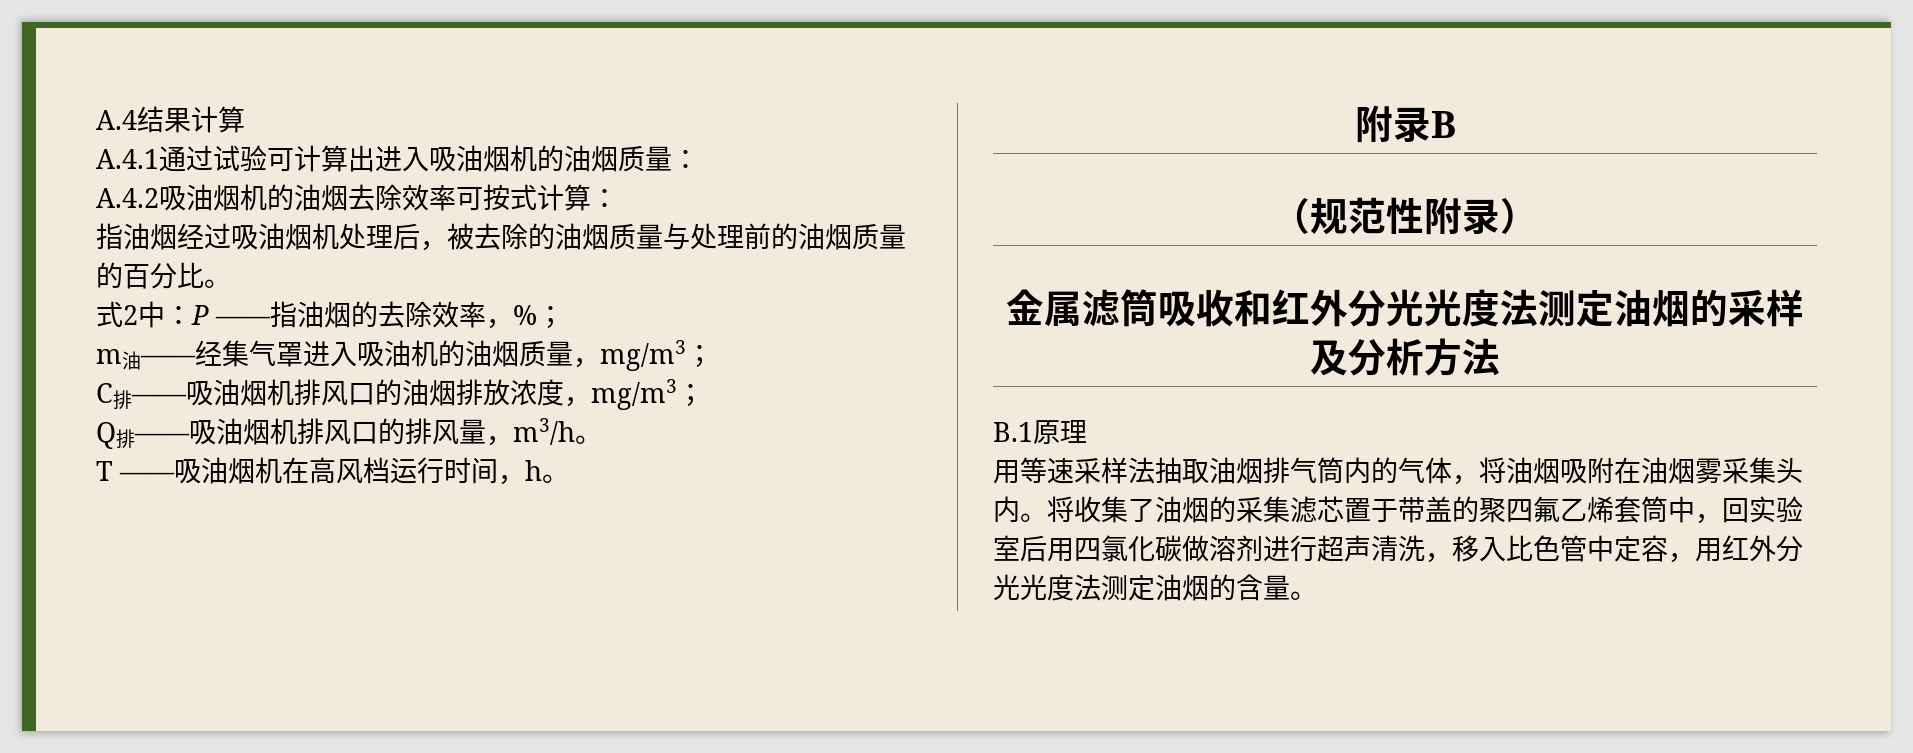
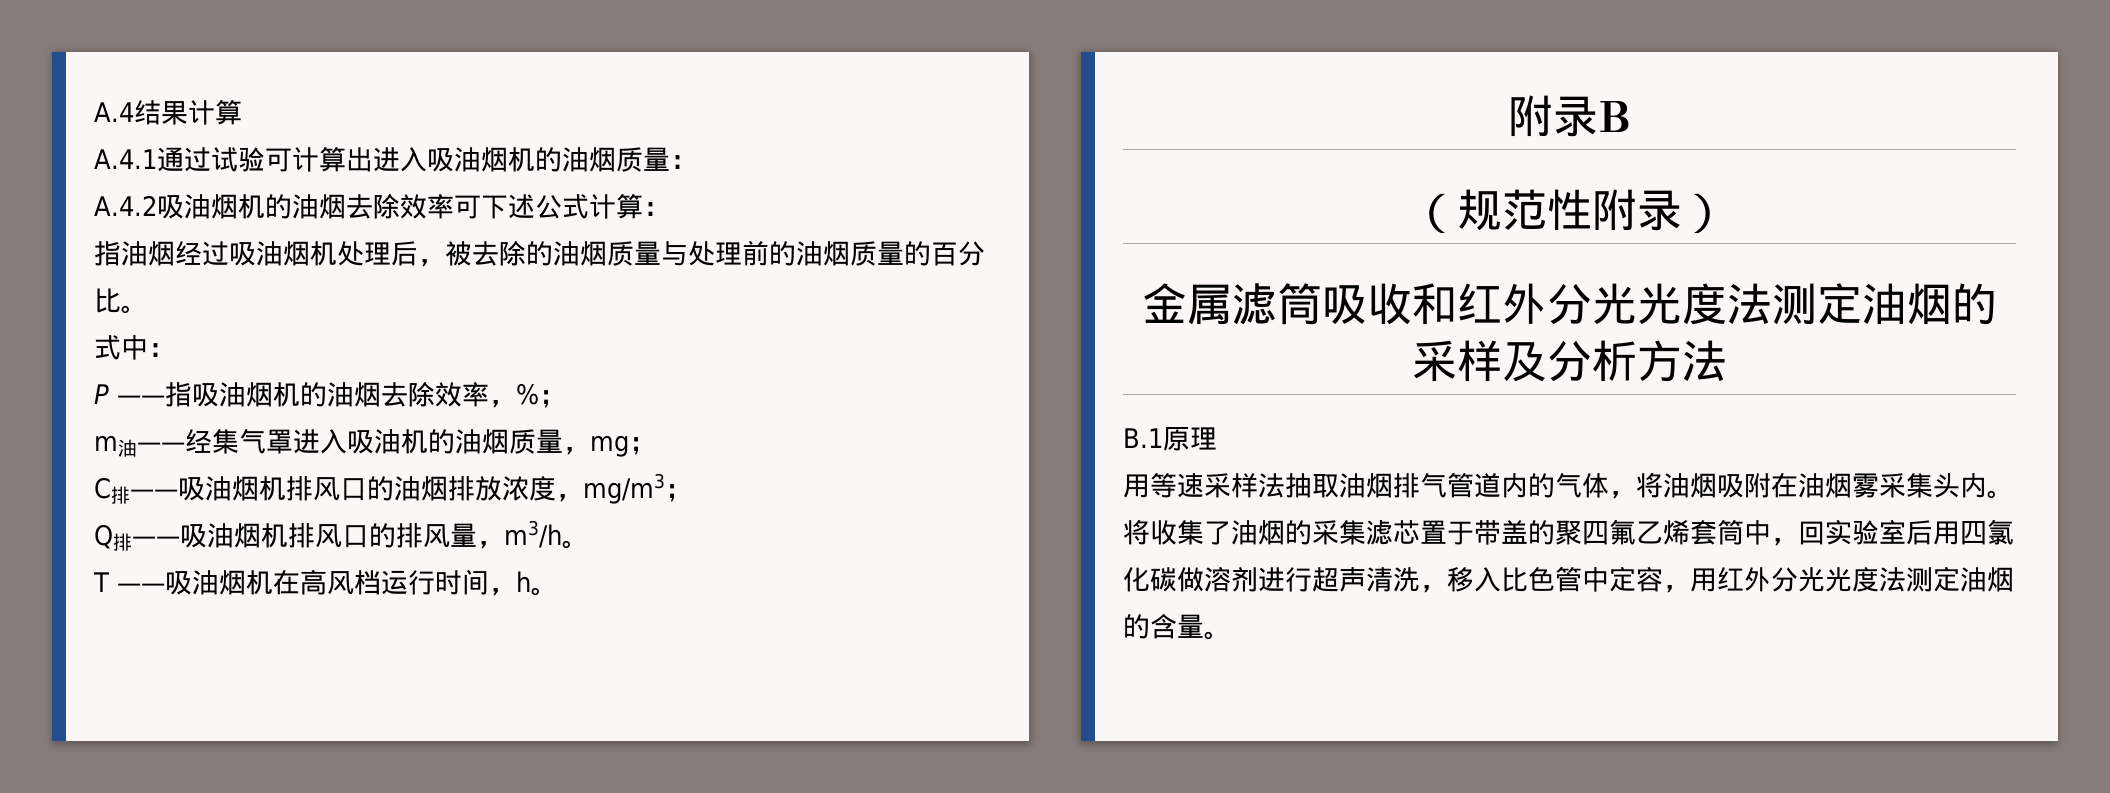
[483,184,510,211] 按 -> [481,194,562,219] 下述公
[123,305,138,325] 2 -> (121, 347) none
(192, 315) none -> (175, 350) //
[297,301,379,328] 油烟的 -> [192,382,381,407] 吸油烟机的油烟
[600,340,686,371] mg/m3 -> [590,435,629,457] mg
[1317,457,1344,484] 筒 -> [1447,472,1501,498] 管道

